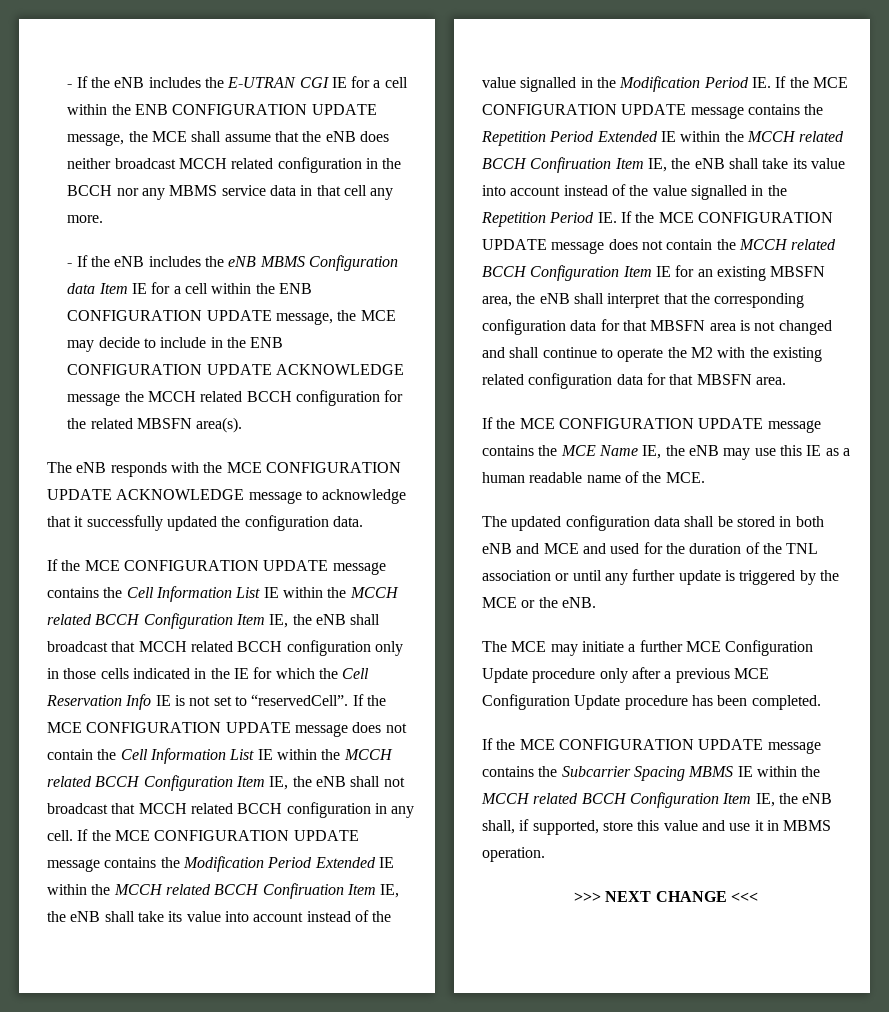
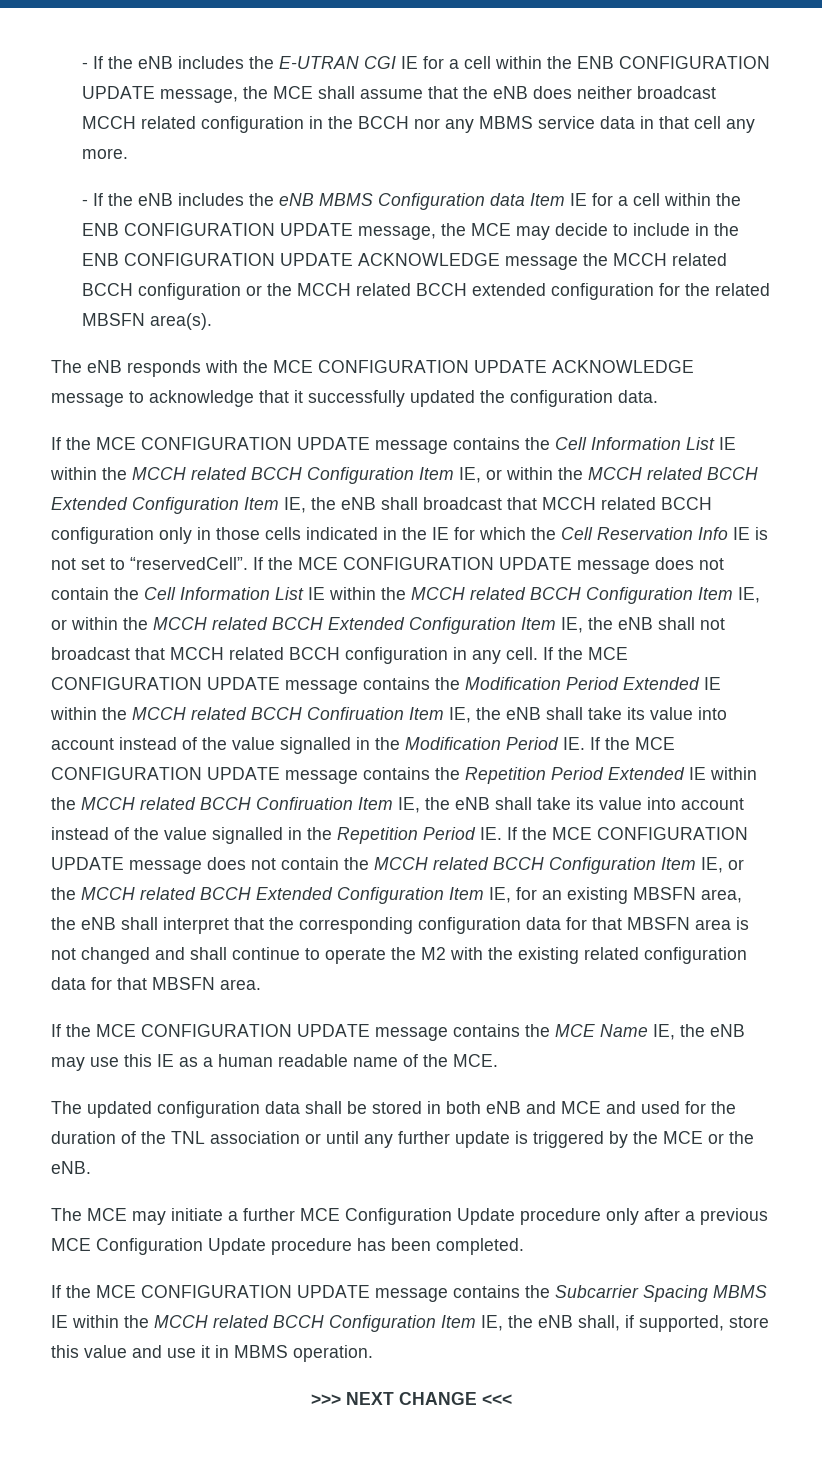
(380, 398) none -> [246,283,655,300] or the MCCH related BCCH extended configuration
(289, 621) none -> [486,467,758,480] [51,497,306,514] or within the MCCH related BCCH Extended Configuration Item IE,
(289, 783) none -> [51,617,583,634] or within the MCCH related BCCH Extended Configuration Item IE,
[655,266,671,277] IE -> [701,857,744,873] [51,887,511,904] IE, or the MCCH related BCCH Extended Configuration Item IE,

